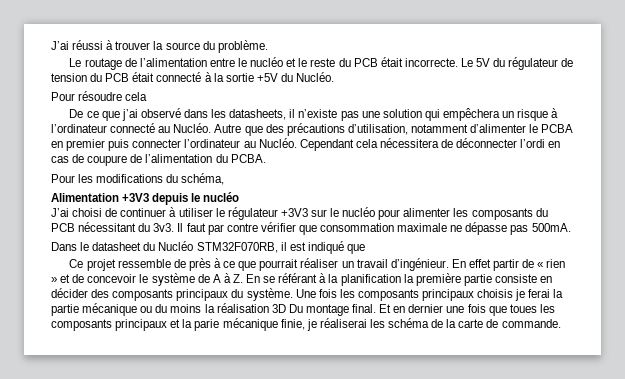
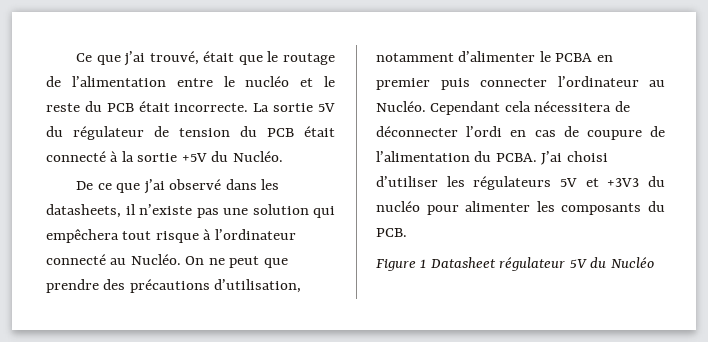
[51,40,268,53] [69,58,82,67] J’ai réussi à trouver la source du problème. // Le -> [76,51,279,66] Ce que j’ai trouvé, était que le
[460,58,473,67] Le -> [253,103,314,112] La sortie
[51,91,148,101] // Pour résoudre cela -> (283, 156) none
[502,111,515,118] un -> [122,231,152,240] tout
[214,124,263,136] Autre que -> [185,256,288,268] [46,279,99,293] On ne peut que prendre
[51,173,225,185] [51,192,240,205] [51,207,340,220] // Pour les modifications du schéma, // Alimentation +3V3 depuis le nucléo // J’ai choisi de continuer à utiliser le régulateur +3V3 sur le -> [541,151,608,165] [376,176,665,190] J’ai choisi d’utiliser les régulateurs 5V et +3V3 du
[51,222,571,235] [51,241,365,254] [69,258,566,271] [51,273,553,286] [51,288,564,301] [51,303,555,316] [51,318,561,331] PCB nécessitant du 3v3. Il faut par contre vérifier que consommation maximale ne dépasse pas 500mA. // Dans le datasheet du Nucléo STM32F070RB, il est indiqué que // Ce projet ressemble de près à ce que pourrait réaliser un travail d’ingénieur. En effet partir de « rien » et de concevoir le système de A à Z. En se référant à la planification la première partie consiste en décider des composants principaux du système. Une fois les composants principaux choisis je ferai la partie mécanique ou du moins la réalisation 3D Du montage final. Et en dernier une fois que toues les composants principaux et la parie mécanique finie, je réaliserai les schéma de la carte de commande. -> [376,228,407,237] [376,257,654,271] PCB. // Figure 1 Datasheet régulateur 5V du Nucléo

